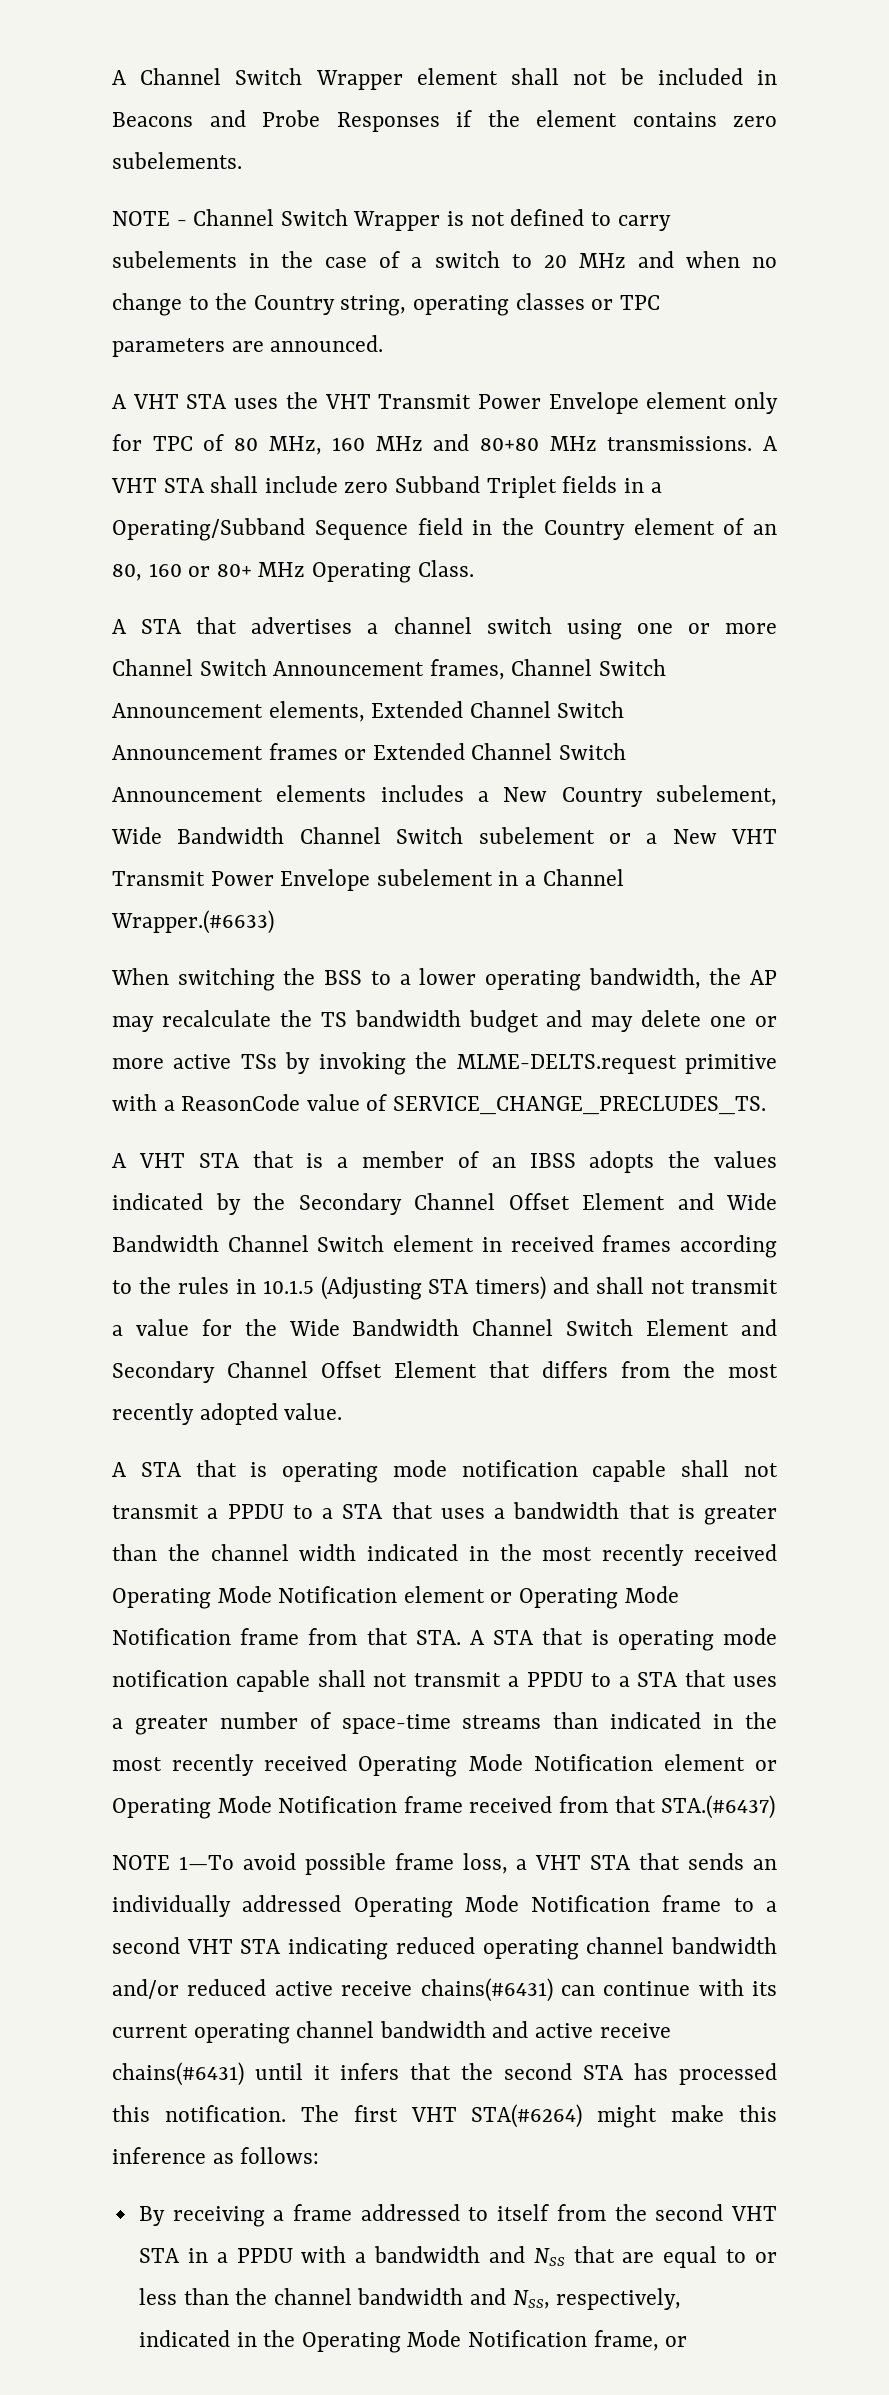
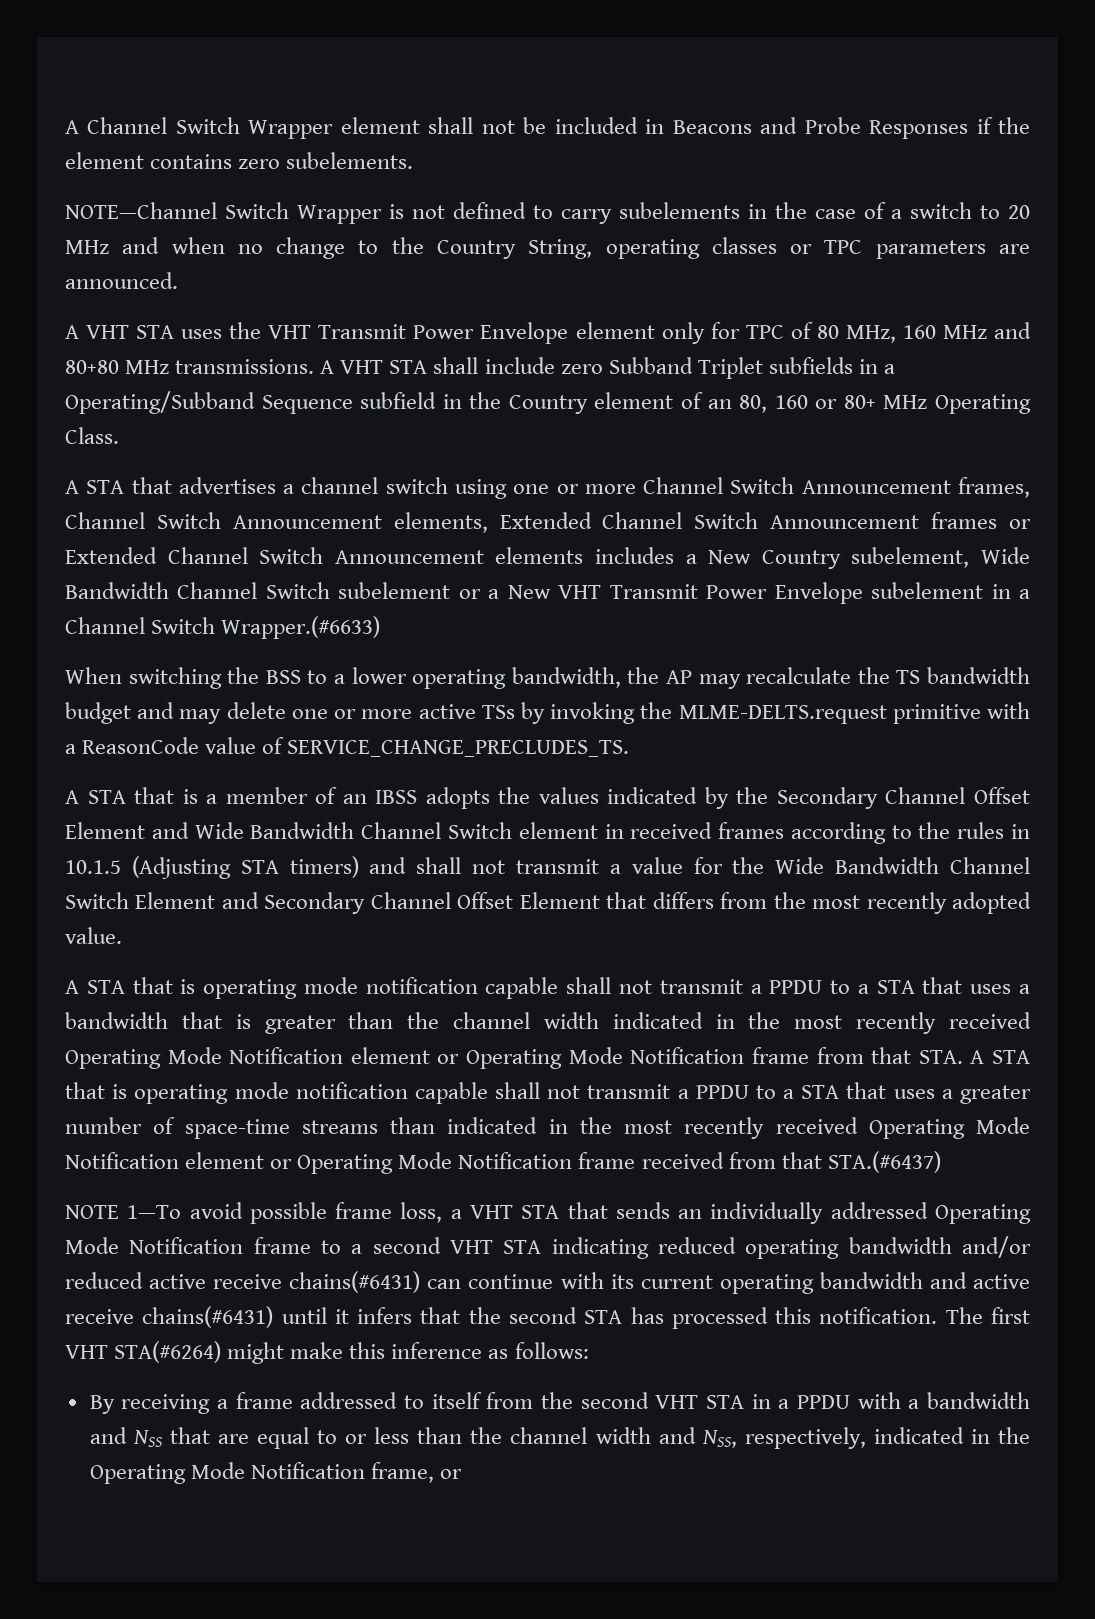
[112,209,275,226] NOTE - Channel -> [65,202,217,219] NOTE—Channel
[340,295,407,316] string, -> [528,239,593,259] String,
[562,476,618,493] fields -> [768,357,853,374] subfields
[417,518,463,535] field -> [360,392,437,409] subfield
(624, 877) none -> [151,617,216,634] Switch
[138,1153,185,1168] VHT -> (79, 797) none
[586,1937,665,1954] channel -> (840, 1249) none
[296,2021,375,2038] channel -> (814, 1284) none
[357,2288,464,2305] bandwidth -> [595,1427,651,1444] width

